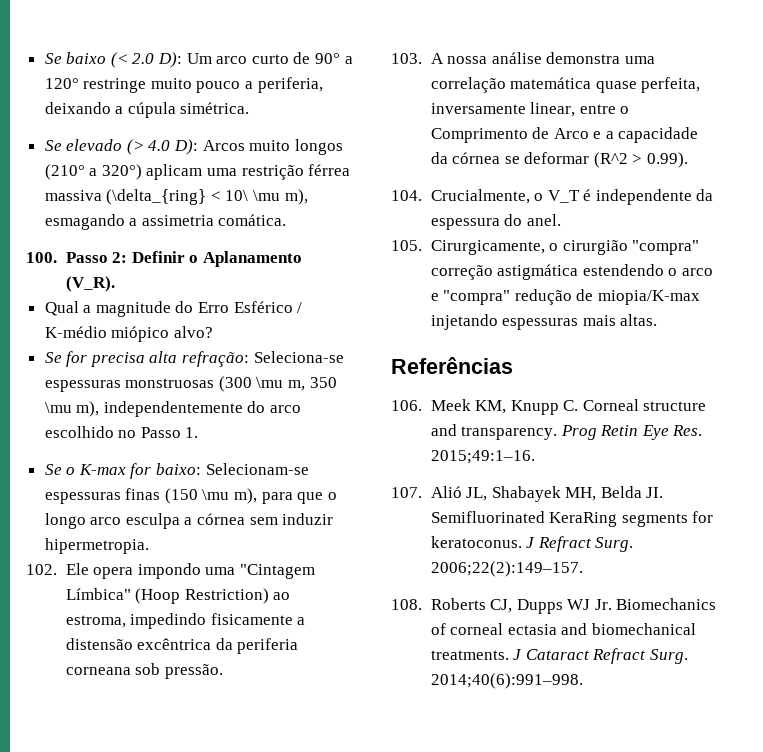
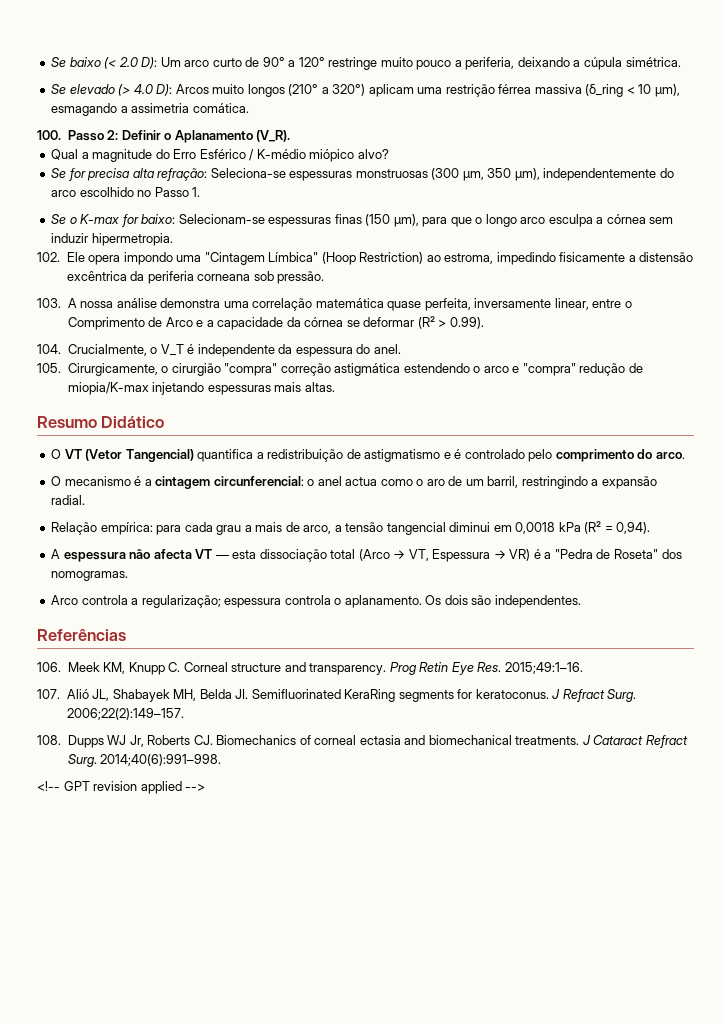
[106,189,308,205] (\delta_{ring} < 10\ \mu m), -> [585,84,680,97] (δ_ring < 10 μm),
[256,377,337,391] [44,401,100,417] \mu m, 350 \mu m), -> [462,168,540,181] μm, 350 μm),
[202,488,258,504] \mu m), -> [393,214,419,227] μm),
[593,152,628,168] (R^2 -> [417,316,435,329] (R²
(658, 320) none -> [37,416,165,428] [51,449,685,462] [51,476,657,489] [51,495,86,505] [51,521,651,535] [51,549,682,562] [51,571,129,581] [51,595,581,608] // Resumo Didático // O VT (Vetor Tangencial) quantifica a redistribuição de astigmatismo e é controlado pelo comprimento do arco. // O mecanismo é a cintagem circunferencial: o anel actua como o aro de um barril, restringindo a expansão radial. // Relação empírica: para cada grau a mais de arco, a tensão tangencial diminui em 0,0018 kPa (R² = 0,94). // A espessura não afecta VT — esta dissociação total (Arco → VT, Espessura → VR) é a "Pedra de Roseta" dos nomogramas. // Arco controla a regularização; espessura controla o aplanamento. Os dois são independentes.
[430,598,612,614] Roberts CJ, Dupps WJ Jr. -> [67,735,213,748] Dupps WJ Jr, Roberts CJ.
(583, 681) none -> [37,781,206,794] // <!-- GPT revision applied -->

